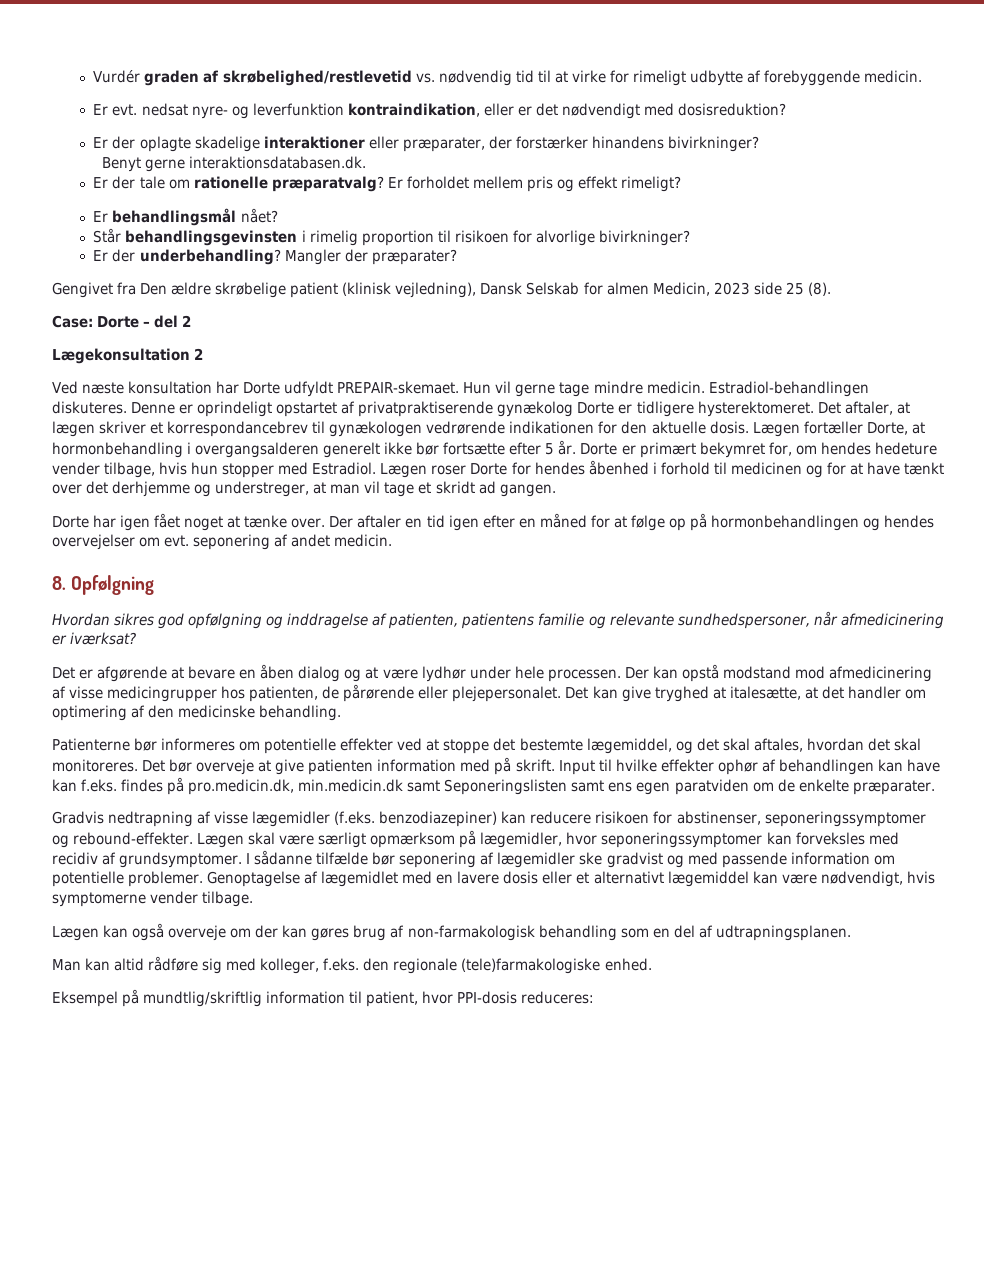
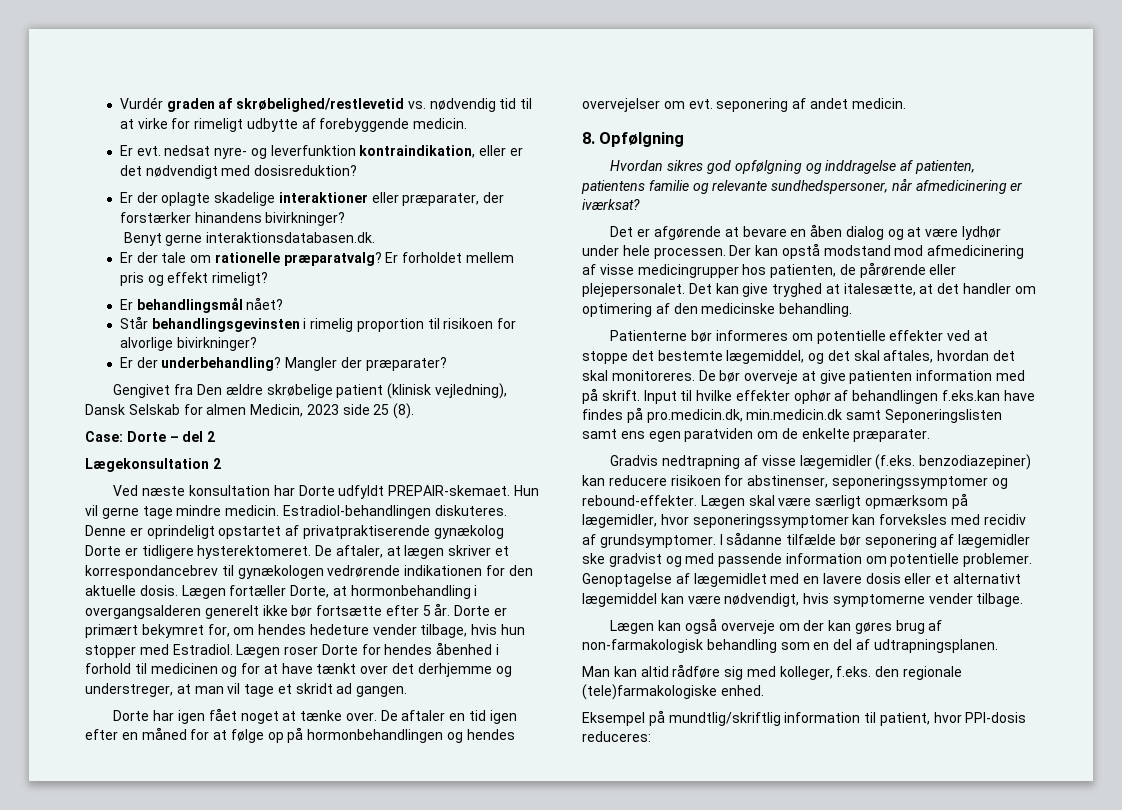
[817,402,841,414] Det -> [315,545,333,556] De
[329,516,354,528] Der -> [380,710,398,721] De
[142,760,166,772] Det -> [698,370,716,381] De
[877,759,940,772] [52,779,118,792] kan have kan f.eks. -> [942,390,1035,401] f.eks.kan have

